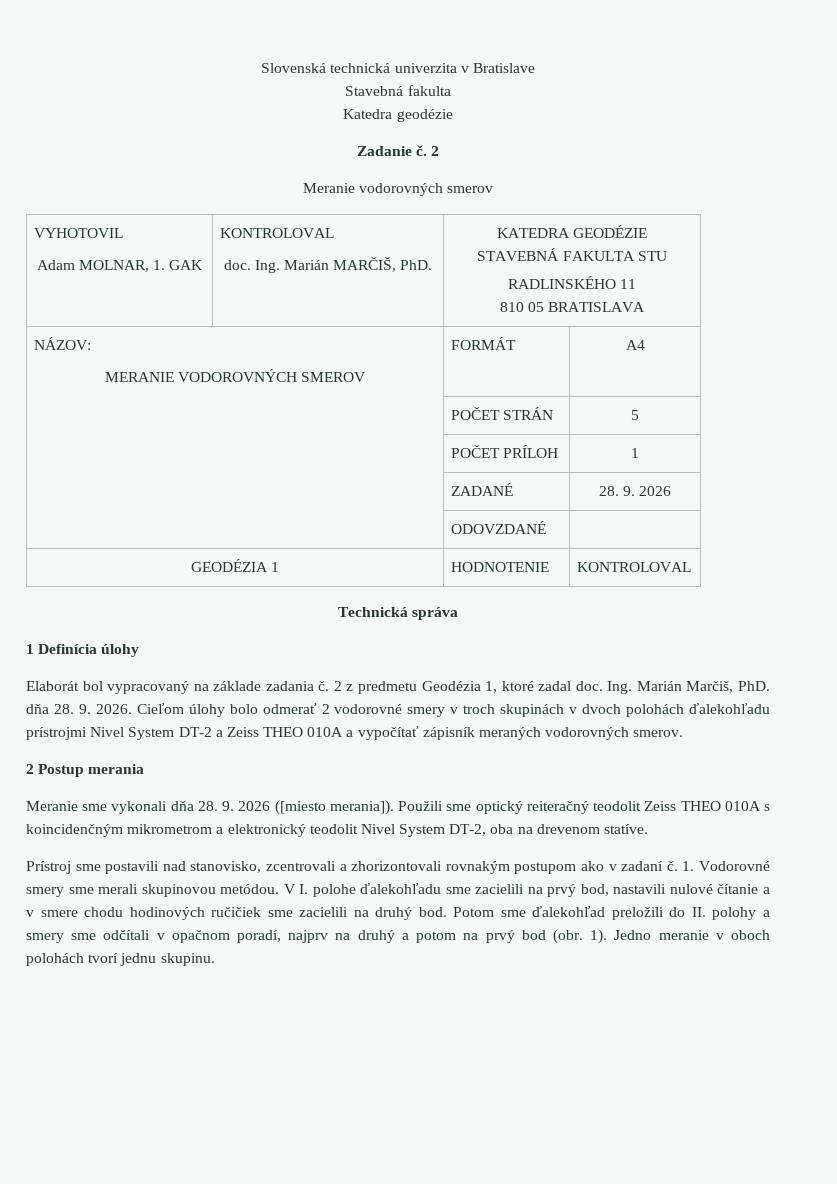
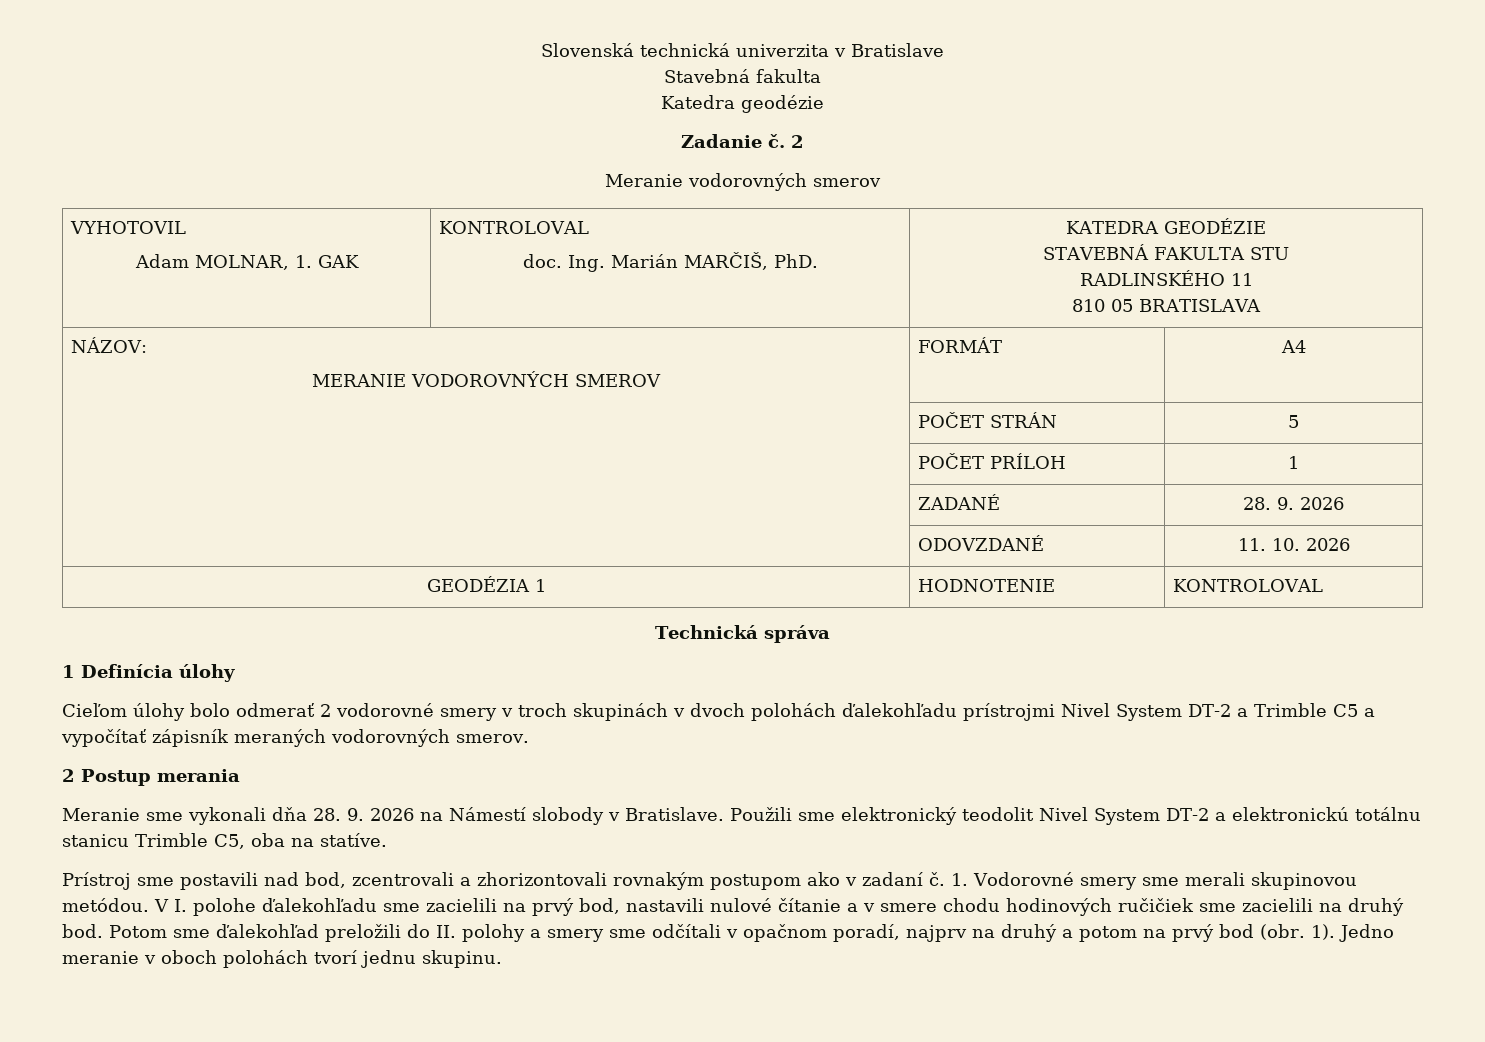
(547, 527) none -> [1237,538,1350,551] 11. 10. 2026
[26,681,770,694] [26,704,132,714] Elaborát bol vypracovaný na základe zadania č. 2 z predmetu Geodézia 1, ktoré zadal doc. Ing. Marián Marčiš, PhD. dňa 28. 9. 2026. -> (235, 673) none
[226,727,344,737] Zeiss THEO 010A -> [1253,703,1358,717] Trimble C5
[274,800,771,815] [26,824,487,837] ([miesto merania]). Použili sme optický reiteračný teodolit Zeiss THEO 010A s koincidenčným mikrometrom a elektronický teodolit Nivel System DT-2, -> [420,807,1421,825] [62,833,245,849] na Námestí slobody v Bratislave. Použili sme elektronický teodolit Nivel System DT-2 a elektronickú totálnu stanicu Trimble C5,
[536,824,600,834] drevenom -> (314, 842) none
[190,861,262,873] stanovisko, -> [305,872,346,888] bod,

